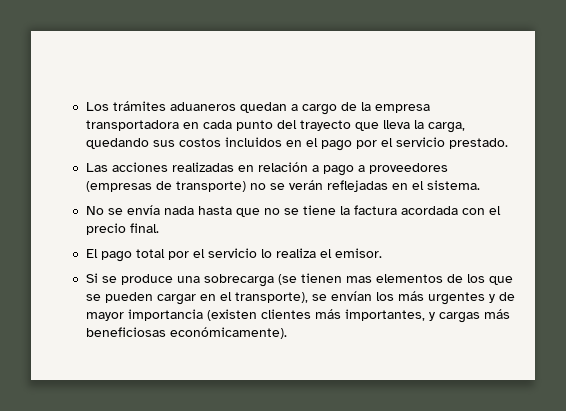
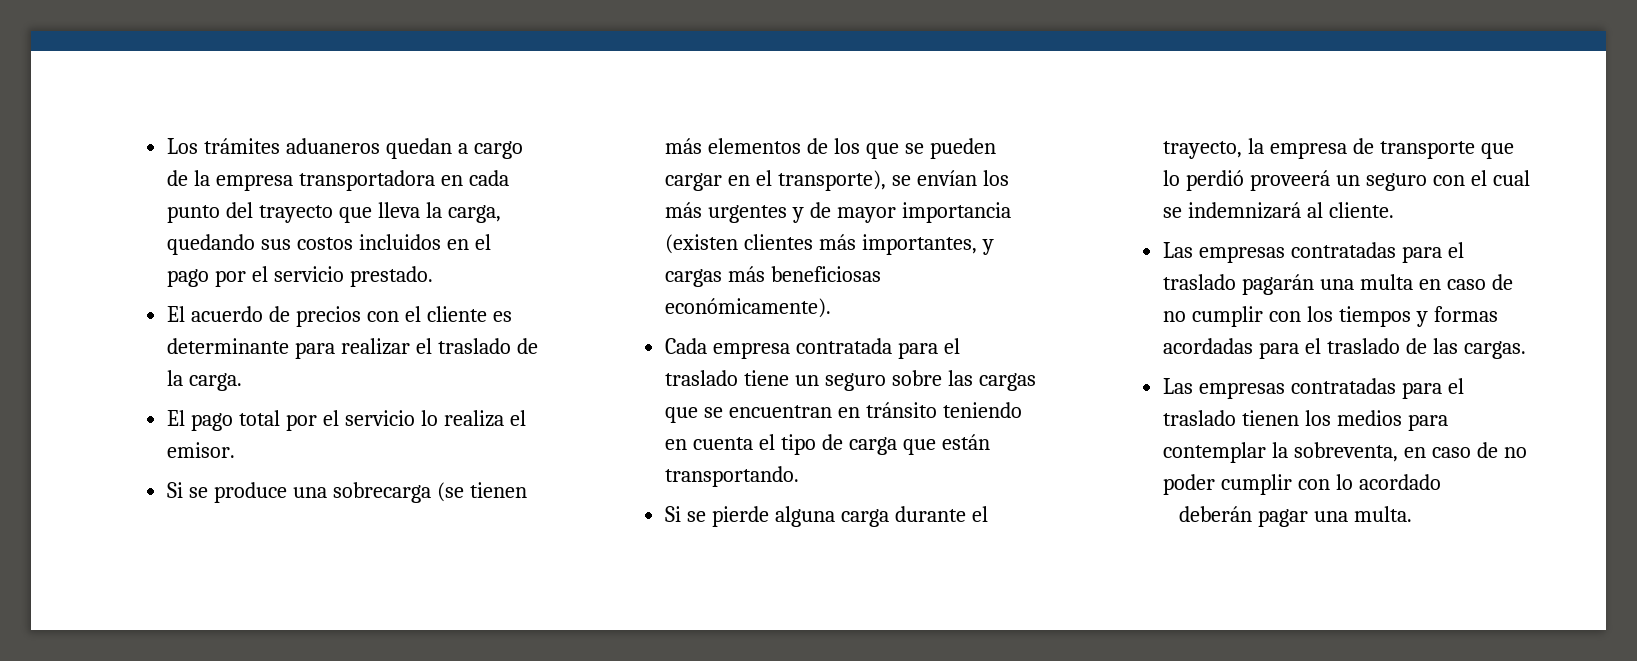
[86,162,449,176] [86,180,481,192] [86,205,502,217] [86,223,160,235] Las acciones realizadas en relación a pago a proveedores (empresas de transporte) no se verán reflejadas en el sistema. // No se envía nada hasta que no se tiene la factura acordada con el precio final. -> [167,306,512,327] [167,338,538,359] [167,370,243,391] El acuerdo de precios con el cliente es determinante para realizar el traslado de la carga.
[346,276,373,283] mas -> [665,138,703,154] más
(288, 333) none -> [665,338,960,359] [665,370,1036,391] [665,402,1022,423] [665,434,990,455] [665,466,800,487] [665,506,988,527] [1163,138,1514,159] [1163,170,1530,191] [1163,202,1394,219] [1163,242,1464,263] [1163,274,1513,295] [1163,306,1498,327] [1163,338,1526,359] [1163,378,1464,399] [1163,410,1448,431] [1163,442,1527,463] [1163,474,1441,495] [1178,506,1412,527] // Cada empresa contratada para el traslado tiene un seguro sobre las cargas que se encuentran en tránsito teniendo en cuenta el tipo de carga que están transportando. // Si se pierde alguna carga durante el trayecto, la empresa de transporte que lo perdió proveerá un seguro con el cual se indemnizará al cliente. // Las empresas contratadas para el traslado pagarán una multa en caso de no cumplir con los tiempos y formas acordadas para el traslado de las cargas. // Las empresas contratadas para el traslado tienen los medios para contemplar la sobreventa, en caso de no poder cumplir con lo acordado // deberán pagar una multa.

